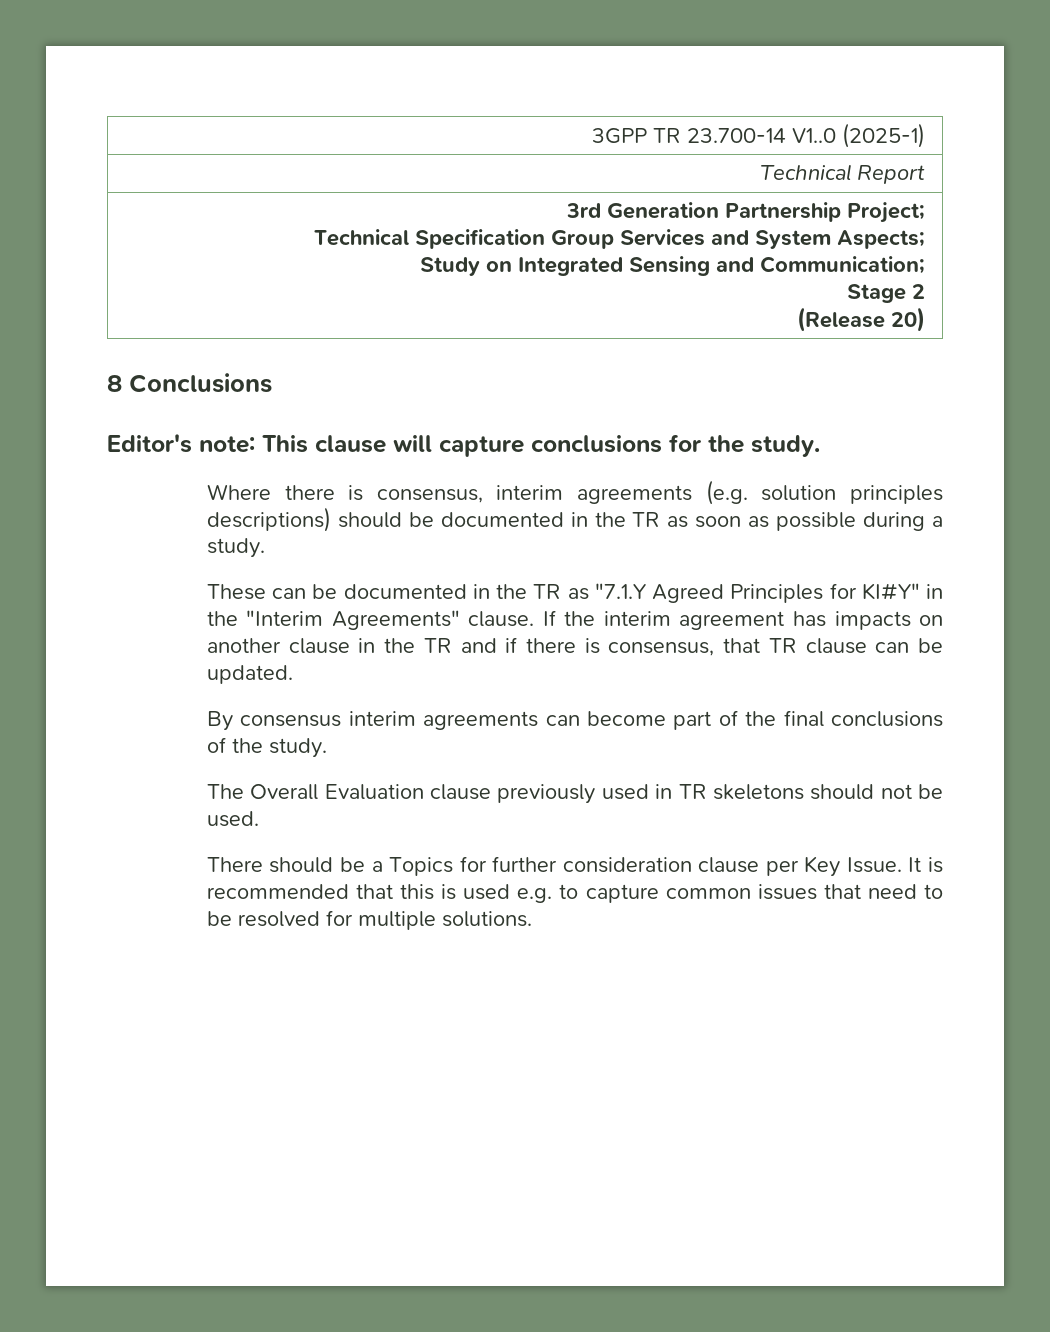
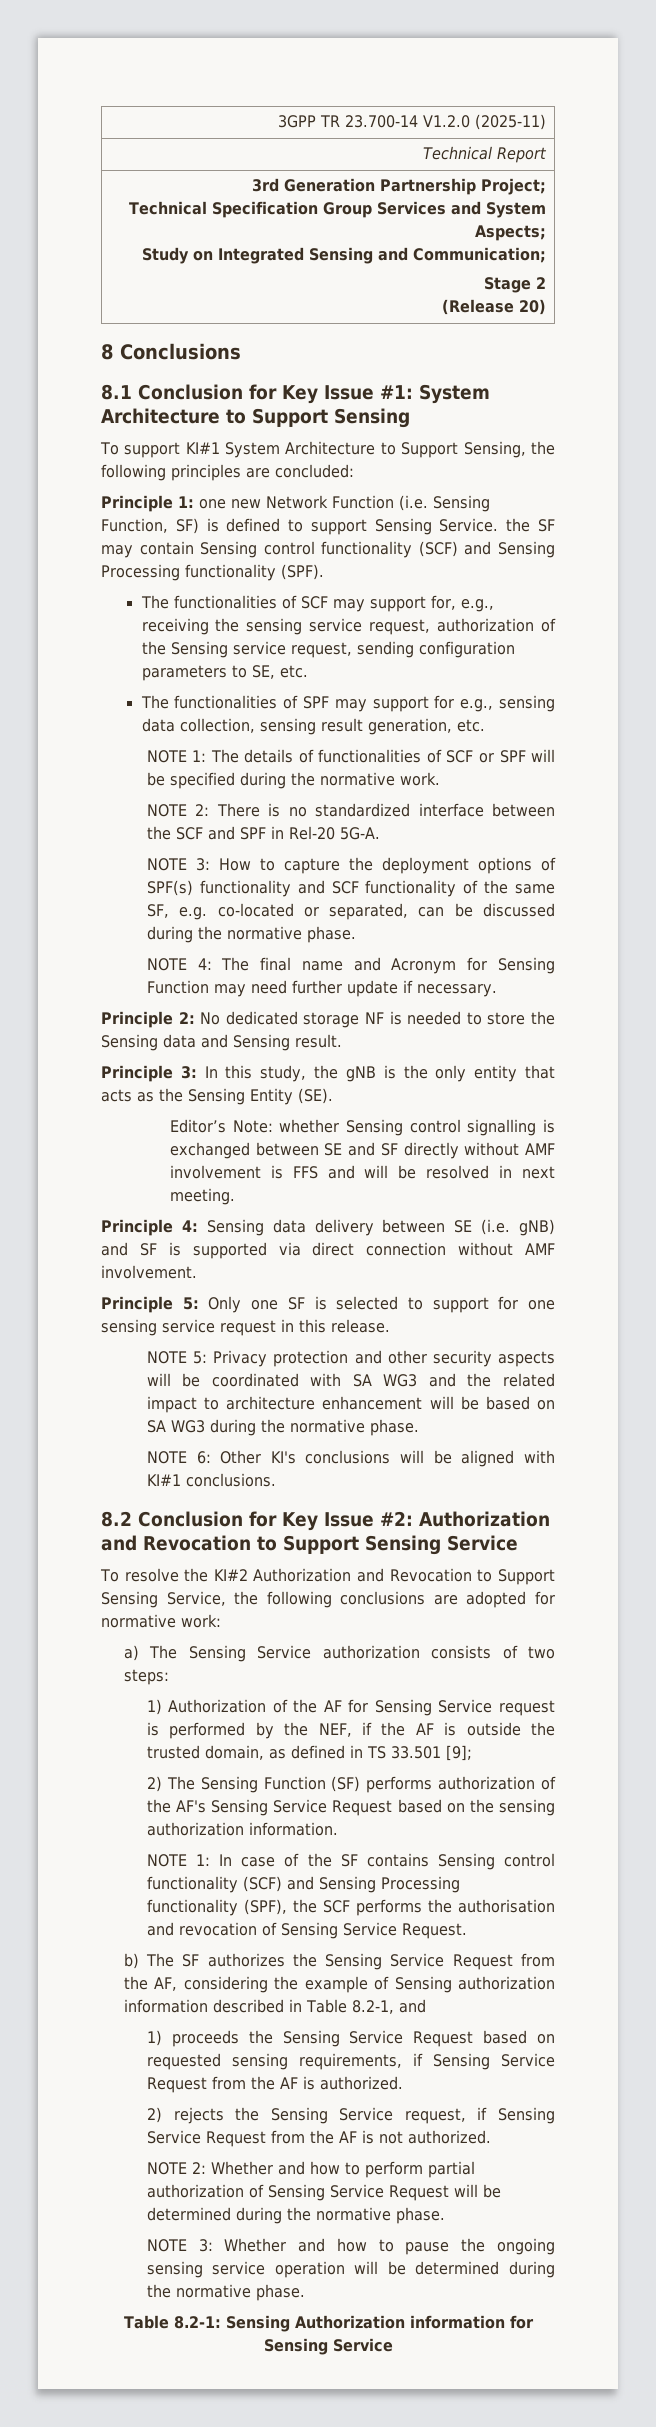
[792,123,926,148] V1..0 (2025-1) -> [422,114,546,130] V1.2.0 (2025-11)
[107,434,820,457] [206,480,944,505] [206,507,943,532] [206,538,265,558] [206,583,944,603] [206,610,943,630] [206,637,943,656] [206,665,293,684] [206,710,944,731] [206,737,327,758] [206,784,944,804] [206,811,259,827] [206,856,943,877] [206,884,943,903] [206,910,532,930] Editor's note: This clause will capture conclusions for the study. // Where there is consensus, interim agreements (e.g. solution principles descriptions) should be documented in the TR as soon as possible during a study. // These can be documented in the TR as "7.1.Y Agreed Principles for KI#Y" in the "Interim Agreements" clause. If the interim agreement has impacts on another clause in the TR and if there is consensus, that TR clause can be updated. // By consensus interim agreements can become part of the final conclusions of the study. // The Overall Evaluation clause previously used in TR skeletons should not be used. // There should be a Topics for further consideration clause per Key Issue. It is recommended that this is used e.g. to capture common issues that need to be resolved for multiple solutions. -> [101,384,490,404] [101,408,410,428] [100,441,555,458] [101,464,354,481] [101,495,490,512] [101,518,556,535] [101,541,555,558] [101,564,324,581] [140,595,494,612] [141,618,556,635] [141,641,515,658] [141,665,308,681] [140,695,555,712] [141,718,485,735] [146,749,555,763] [146,772,440,789] [146,803,555,817] [146,826,380,840] [146,857,556,874] [146,880,555,897] [146,903,555,920] [146,926,356,943] [146,957,555,974] [146,980,497,997] [101,1011,556,1028] [101,1034,342,1051] [101,1065,555,1082] [101,1088,333,1105] [169,1119,556,1136] [169,1142,556,1159] [169,1165,555,1179] [169,1188,235,1205] [101,1219,555,1236] [101,1242,555,1259] [101,1265,197,1279] [101,1296,555,1313] [101,1319,390,1336] [146,1350,555,1367] [146,1373,555,1387] [146,1396,555,1413] [146,1419,419,1436] [146,1450,555,1467] [146,1473,276,1487] [101,1511,550,1531] [101,1535,518,1555] [100,1568,555,1585] [101,1591,555,1608] [101,1614,221,1628] [123,1645,555,1662] [123,1669,169,1685] [146,1699,555,1716] [146,1722,555,1739] [146,1745,472,1761] [146,1776,556,1793] [146,1799,555,1816] [146,1822,338,1836] [146,1853,555,1870] [146,1876,460,1893] [146,1899,555,1916] [146,1922,467,1939] [123,1953,555,1970] [123,1976,555,1993] [123,1999,426,2014] [146,2030,555,2047] [146,2053,555,2070] [146,2076,403,2093] [146,2107,555,2124] [146,2130,491,2147] [146,2161,475,2178] [146,2184,501,2201] [146,2207,445,2224] [146,2238,555,2255] [146,2261,555,2278] [146,2284,305,2301] [123,2315,534,2332] [263,2338,393,2355] 8.1 Conclusion for Key Issue #1: System Architecture to Support Sensing // To support KI#1 System Architecture to Support Sensing, the following principles are concluded: // Principle 1: one new Network Function (i.e. Sensing Function, SF) is defined to support Sensing Service. the SF may contain Sensing control functionality (SCF) and Sensing Processing functionality (SPF). // The functionalities of SCF may support for, e.g., receiving the sensing service request, authorization of the Sensing service request, sending configuration parameters to SE, etc. // The functionalities of SPF may support for e.g., sensing data collection, sensing result generation, etc. // NOTE 1: The details of functionalities of SCF or SPF will be specified during the normative work. // NOTE 2: There is no standardized interface between the SCF and SPF in Rel-20 5G-A. // NOTE 3: How to capture the deployment options of SPF(s) functionality and SCF functionality of the same SF, e.g. co-located or separated, can be discussed during the normative phase. // NOTE 4: The final name and Acronym for Sensing Function may need further update if necessary. // Principle 2: No dedicated storage NF is needed to store the Sensing data and Sensing result. // Principle 3: In this study, the gNB is the only entity that acts as the Sensing Entity (SE). // Editor’s Note: whether Sensing control signalling is exchanged between SE and SF directly without AMF involvement is FFS and will be resolved in next meeting. // Principle 4: Sensing data delivery between SE (i.e. gNB) and SF is supported via direct connection without AMF involvement. // Principle 5: Only one SF is selected to support for one sensing service request in this release. // NOTE 5: Privacy protection and other security aspects will be coordinated with SA WG3 and the related impact to architecture enhancement will be based on SA WG3 during the normative phase. // NOTE 6: Other KI's conclusions will be aligned with KI#1 conclusions. // 8.2 Conclusion for Key Issue #2: Authorization and Revocation to Support Sensing Service // To resolve the KI#2 Authorization and Revocation to Support Sensing Service, the following conclusions are adopted for normative work: // a) The Sensing Service authorization consists of two steps: // 1) Authorization of the AF for Sensing Service request is performed by the NEF, if the AF is outside the trusted domain, as defined in TS 33.501 [9]; // 2) The Sensing Function (SF) performs authorization of the AF's Sensing Service Request based on the sensing authorization information. // NOTE 1: In case of the SF contains Sensing control functionality (SCF) and Sensing Processing functionality (SPF), the SCF performs the authorisation and revocation of Sensing Service Request. // b) The SF authorizes the Sensing Service Request from the AF, considering the example of Sensing authorization information described in Table 8.2-1, and // 1) proceeds the Sensing Service Request based on requested sensing requirements, if Sensing Service Request from the AF is authorized. // 2) rejects the Sensing Service request, if Sensing Service Request from the AF is not authorized. // NOTE 2: Whether and how to perform partial authorization of Sensing Service Request will be determined during the normative phase. // NOTE 3: Whether and how to pause the ongoing sensing service operation will be determined during the normative phase. // Table 8.2-1: Sensing Authorization information for Sensing Service

